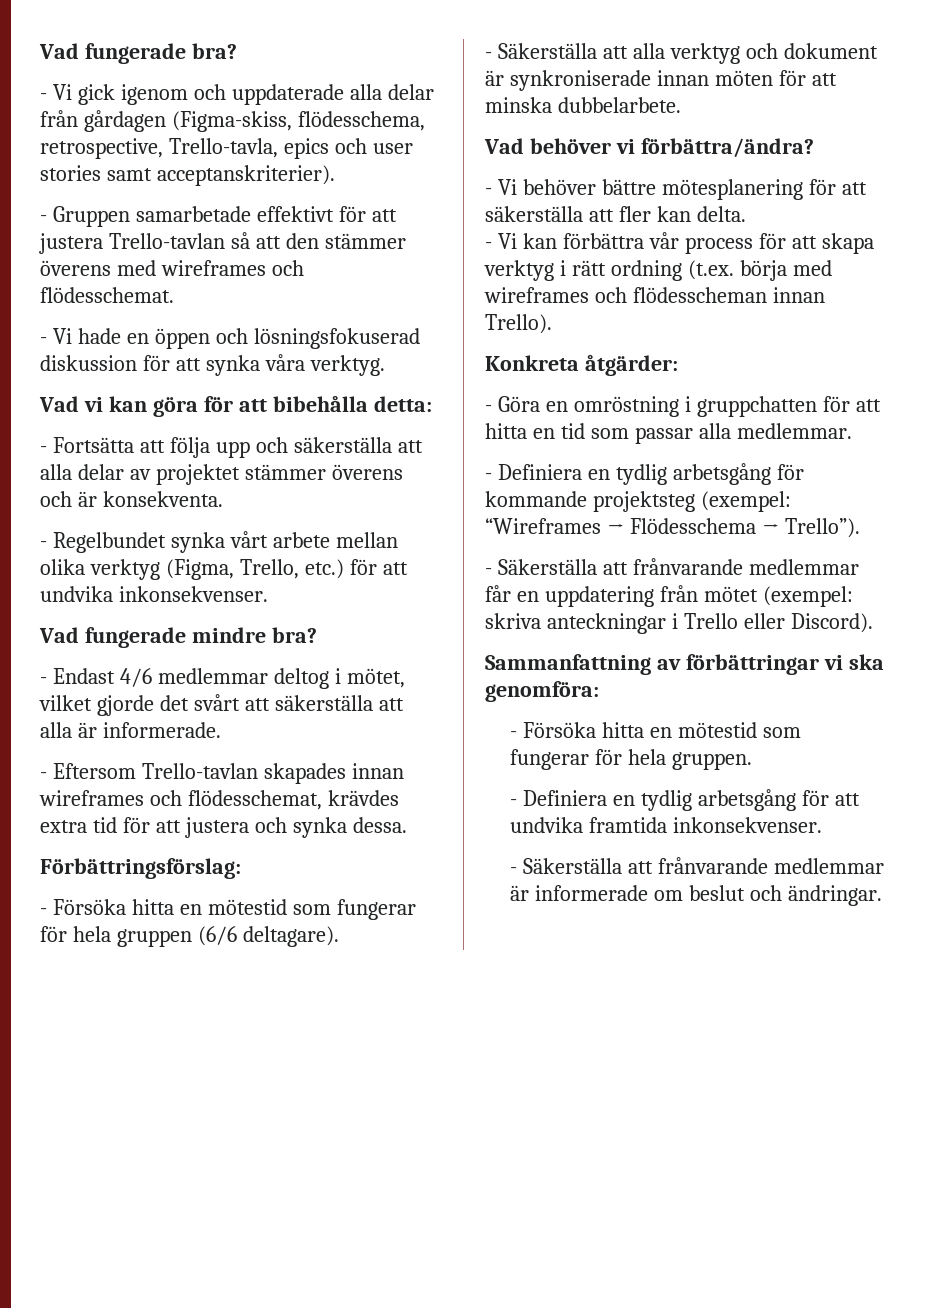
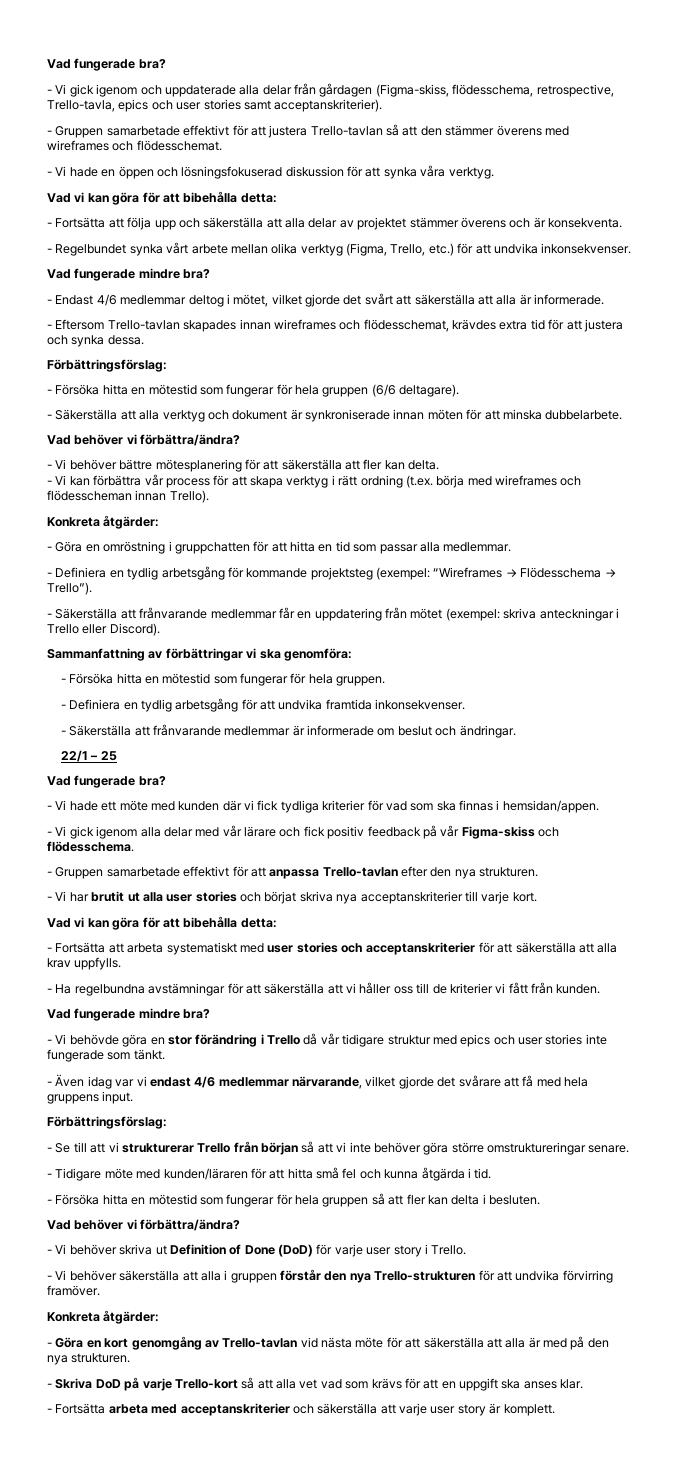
(882, 895) none -> [60,750,117,762] [47,775,166,788] [47,800,599,813] [47,825,559,839] [47,841,134,852] [47,866,539,879] [47,891,537,904] [47,916,277,930] [47,942,618,955] [47,957,122,970] [47,982,601,996] [47,1008,211,1021] [47,1033,607,1047] [47,1049,165,1062] [47,1074,588,1089] [47,1091,134,1104] [47,1116,167,1129] [47,1141,630,1155] [47,1167,492,1181] [47,1193,540,1207] [47,1219,241,1231] [47,1244,467,1257] [47,1269,613,1283] [47,1285,100,1296] [47,1310,160,1324] [47,1336,609,1350] [47,1353,131,1365] [47,1377,584,1391] [47,1403,555,1416] // 22/1 – 25 // Vad fungerade bra? // - Vi hade ett möte med kunden där vi fick tydliga kriterier för vad som ska finnas i hemsidan/appen. // - Vi gick igenom alla delar med vår lärare och fick positiv feedback på vår Figma-skiss och flödesschema. // - Gruppen samarbetade effektivt för att anpassa Trello-tavlan efter den nya strukturen. // - Vi har brutit ut alla user stories och börjat skriva nya acceptanskriterier till varje kort. // Vad vi kan göra för att bibehålla detta: // - Fortsätta att arbeta systematiskt med user stories och acceptanskriterier för att säkerställa att alla krav uppfylls. // - Ha regelbundna avstämningar för att säkerställa att vi håller oss till de kriterier vi fått från kunden. // Vad fungerade mindre bra? // - Vi behövde göra en stor förändring i Trello då vår tidigare struktur med epics och user stories inte fungerade som tänkt. // - Även idag var vi endast 4/6 medlemmar närvarande, vilket gjorde det svårare att få med hela gruppens input. // Förbättringsförslag: // - Se till att vi strukturerar Trello från början så att vi inte behöver göra större omstruktureringar senare. // - Tidigare möte med kunden/läraren för att hitta små fel och kunna åtgärda i tid. // - Försöka hitta en mötestid som fungerar för hela gruppen så att fler kan delta i besluten. // Vad behöver vi förbättra/ändra? // - Vi behöver skriva ut Definition of Done (DoD) för varje user story i Trello. // - Vi behöver säkerställa att alla i gruppen förstår den nya Trello-strukturen för att undvika förvirring framöver. // Konkreta åtgärder: // - Göra en kort genomgång av Trello-tavlan vid nästa möte för att säkerställa att alla är med på den nya strukturen. // - Skriva DoD på varje Trello-kort så att alla vet vad som krävs för att en uppgift ska anses klar. // - Fortsätta arbeta med acceptanskriterier och säkerställa att varje user story är komplett.

